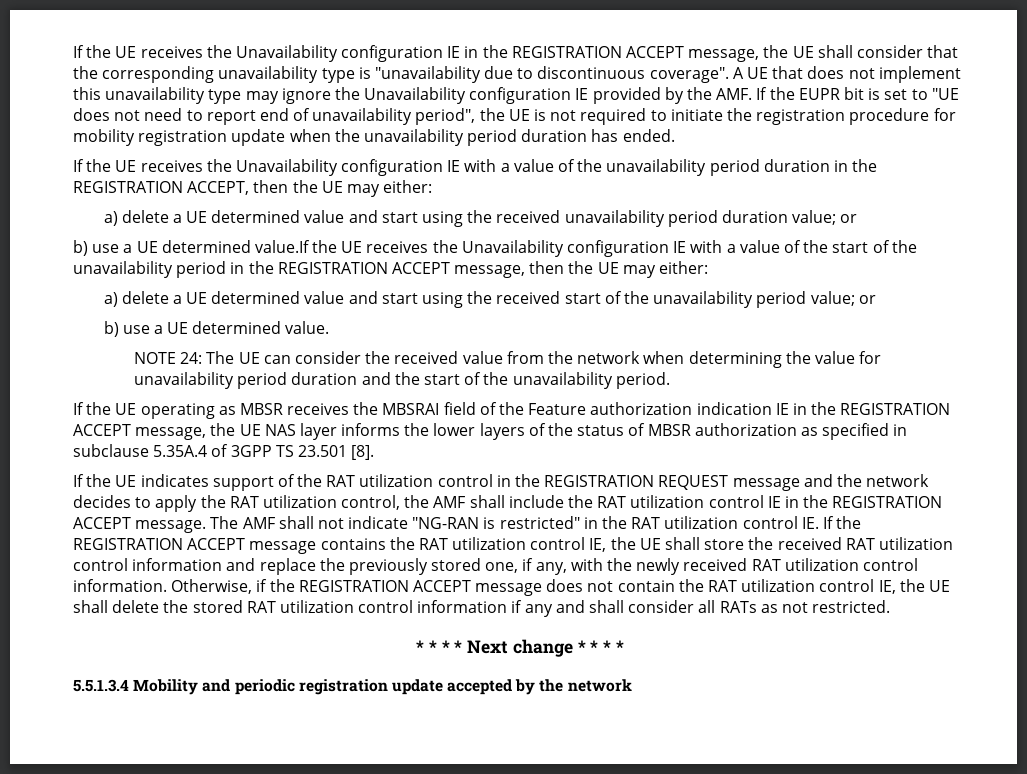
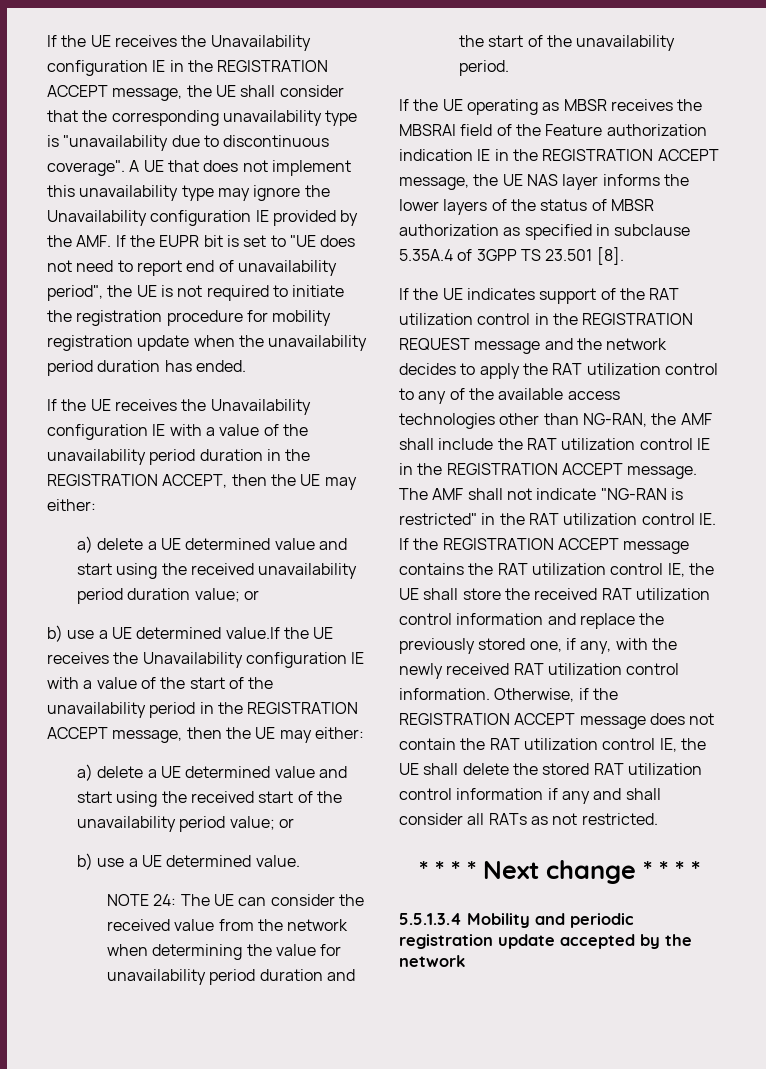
[341,495,401,510] control, -> [664,363,718,375] [399,388,620,404] [399,413,647,429] control to any of the available access technologies other than NG-RAN,

